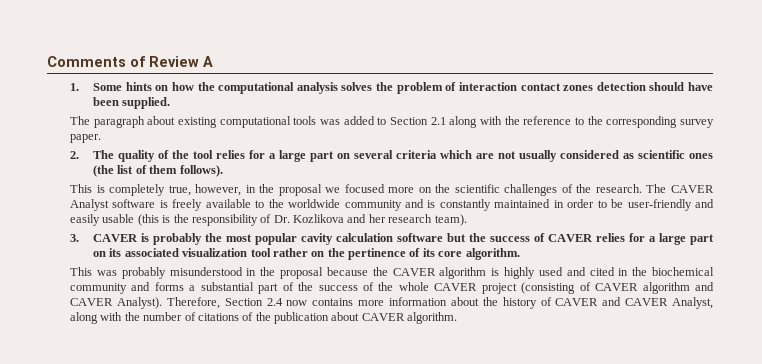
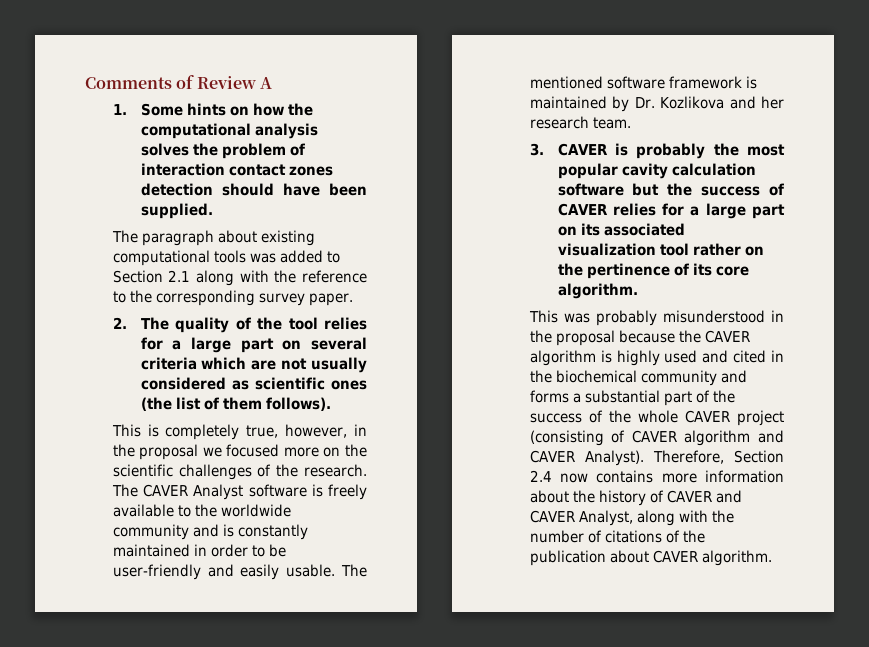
[102,214,272,226] usable (this is the responsibility of -> [286,564,367,577] [529,76,757,89] [529,96,630,112] usable. The mentioned software framework is maintained by
[434,214,467,226] team). -> [592,117,631,129] team.

